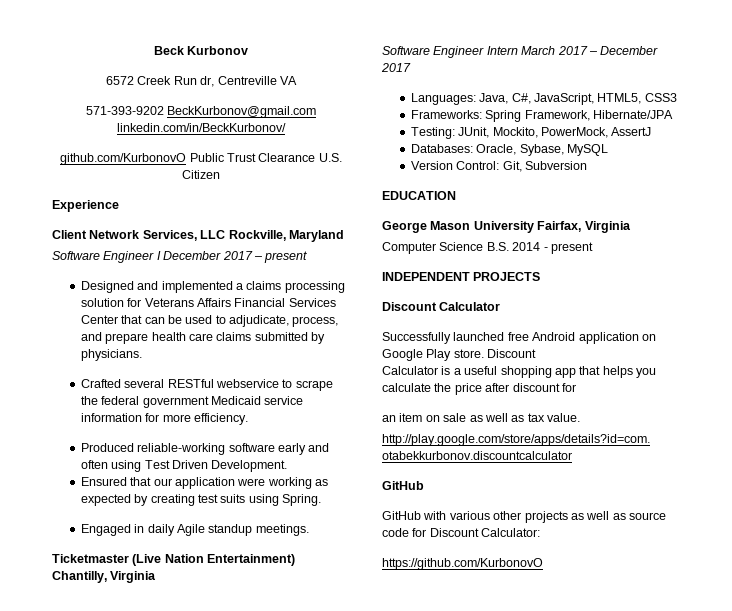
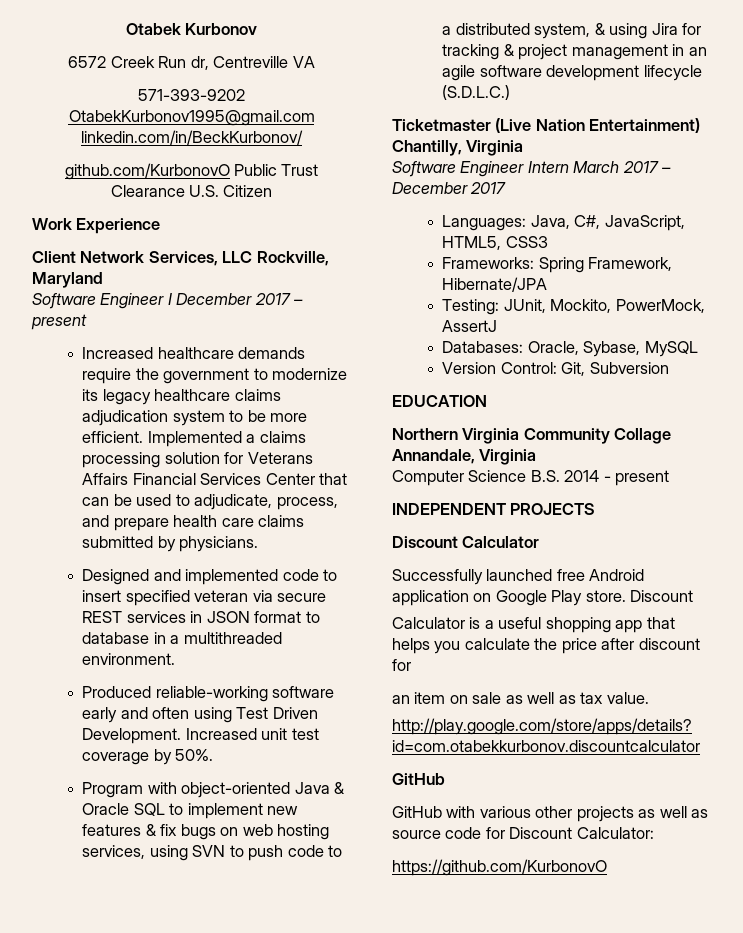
[153,46,184,55] Beck -> [125,23,181,35] Otabek
[167,106,317,118] BeckKurbonov@gmail.com -> [68,110,315,126] OtabekKurbonov1995@gmail.com
(220, 174) none -> [32,218,72,230] Work
[80,281,233,293] Designed and implemented -> [82,347,306,359] [82,368,348,384] [82,389,281,405] [82,410,308,426] [82,431,242,447] Increased healthcare demands require the government to modernize its legacy healthcare claims adjudication system to be more efficient. Implemented
[80,379,333,391] [80,396,304,408] [80,413,248,425] Crafted several RESTful webservice to scrape the federal government Medicaid service information for more efficiency. -> [82,569,338,585] [82,590,327,606] [82,611,320,623] [82,632,282,644] [82,653,176,665] Designed and implemented code to insert specified veteran via secure REST services in JSON format to database in a multithreaded environment.
[80,477,329,489] [80,494,322,506] [80,524,309,536] // Ensured that our application were working as expected by creating test suits using Spring. // Engaged in daily Agile standup meetings. -> [185,728,319,740] [82,749,214,765] [82,782,346,798] [82,803,299,819] [82,824,330,840] [82,845,343,861] [442,23,702,39] [442,44,707,60] [442,65,702,81] [442,85,511,100] Increased unit test coverage by 50%. // Program with object-oriented Java & Oracle SQL to implement new features & fix bugs on web hosting services, using SVN to push code to a distributed system, & using Jira for tracking & project management in an agile software development lifecycle (S.D.L.C.)
[382,221,582,233] George Mason University Fairfax, -> [392,428,672,444] [392,449,475,464] Northern Virginia Community Collage Annandale,

